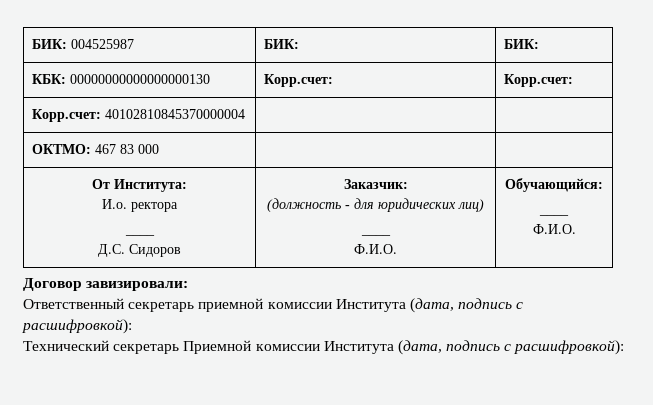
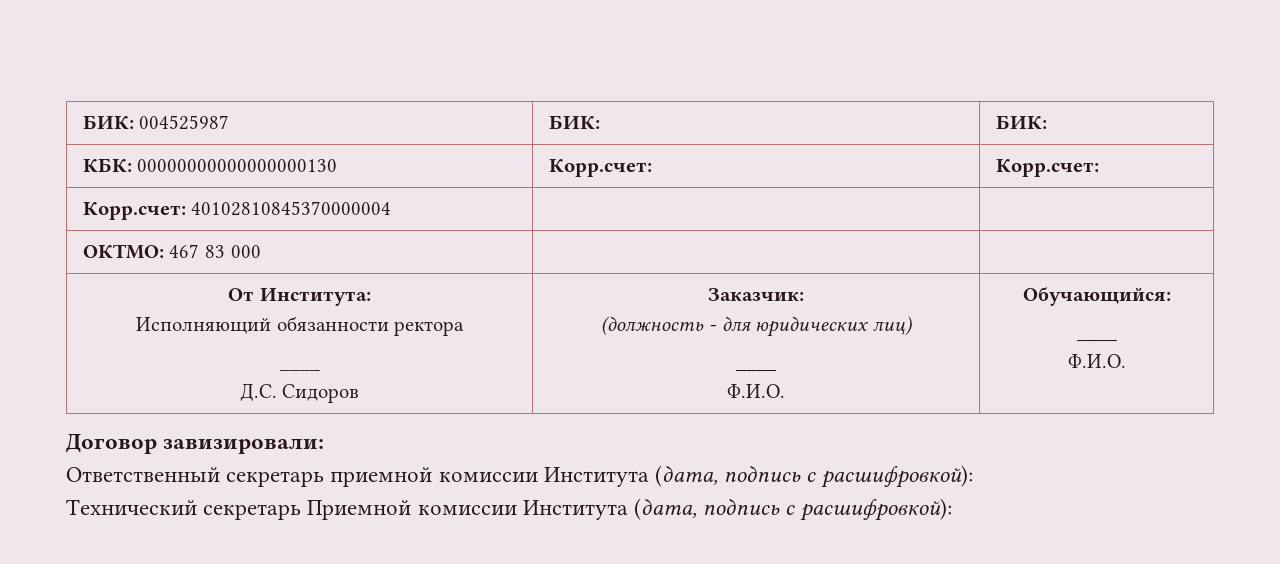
[102,199,127,209] И.о. -> [135,316,389,334] Исполняющий обязанности

